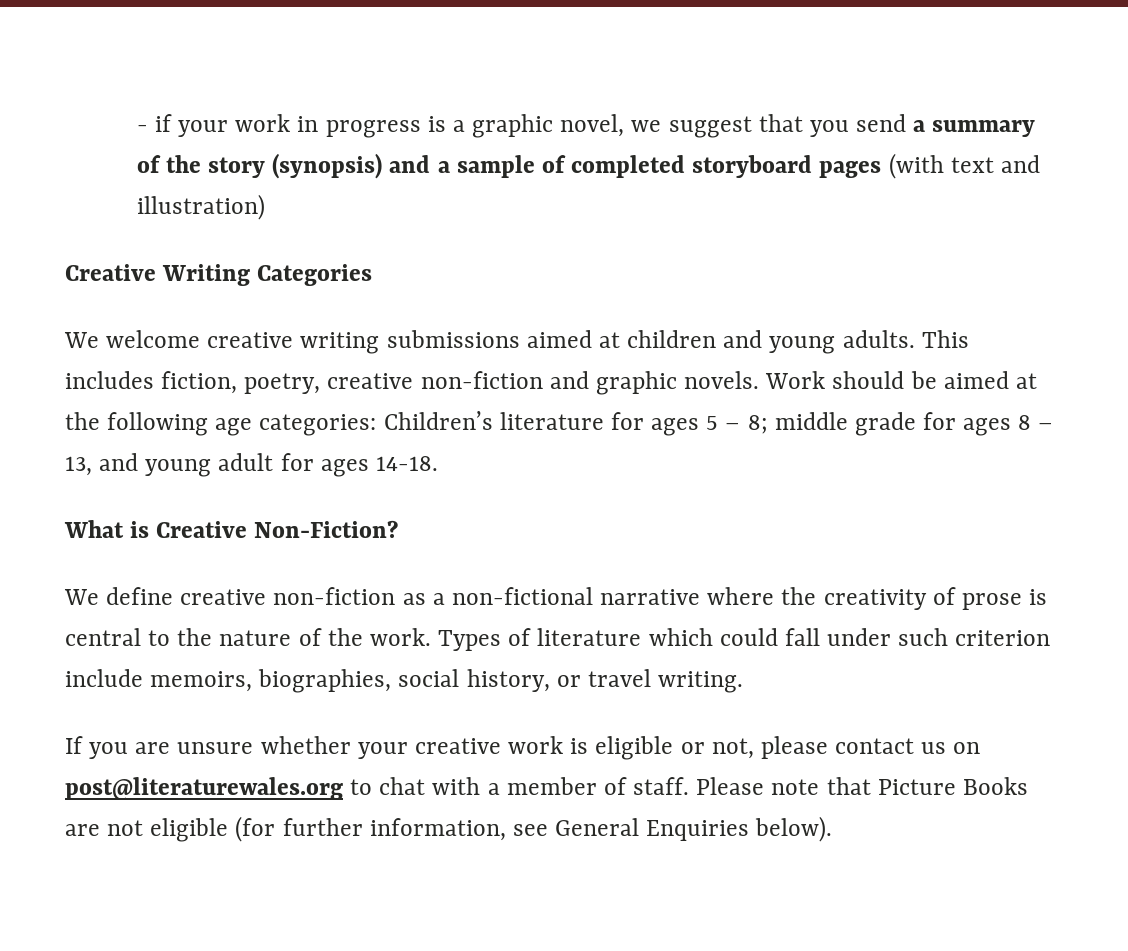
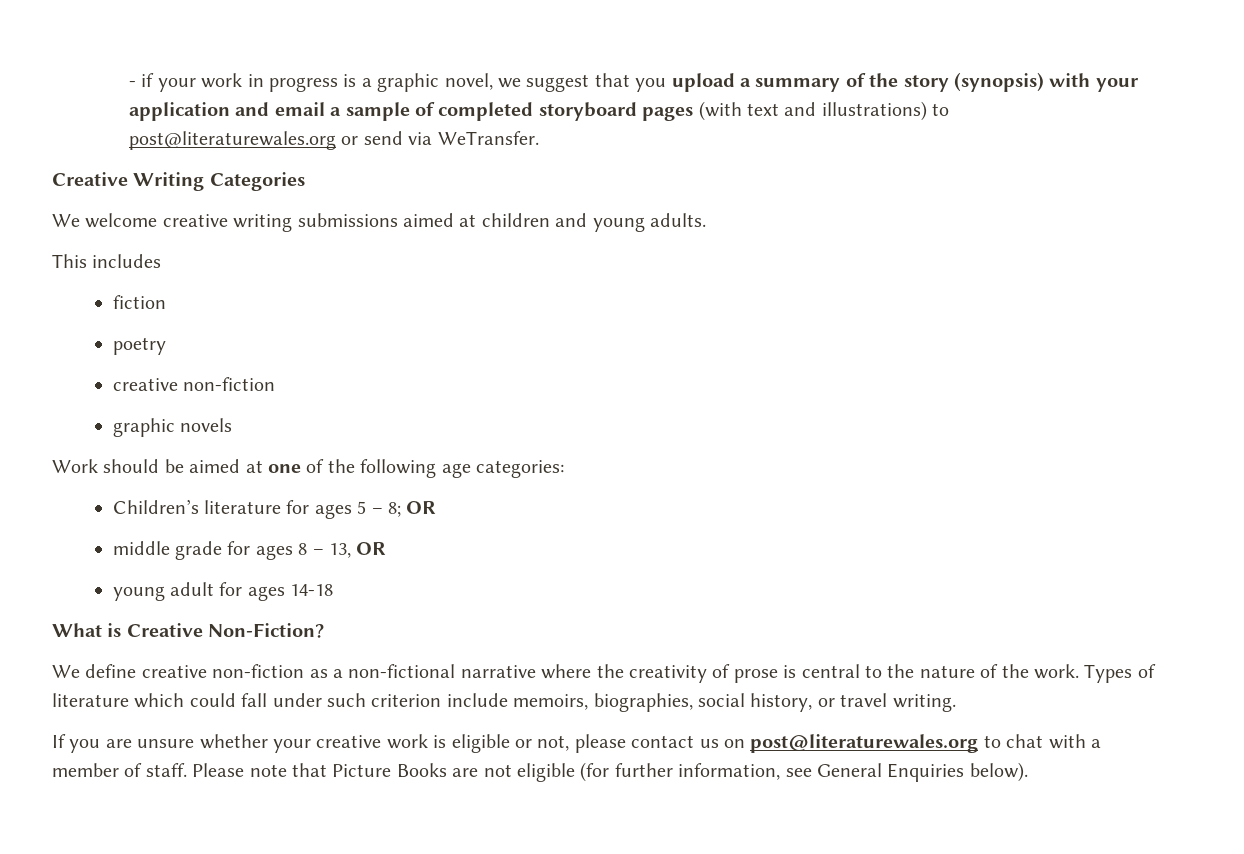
[856,114,907,132] send -> [671,73,735,92] upload
[389,155,431,173] and -> [1049,73,1139,92] [129,102,325,121] with your application and email
[136,194,265,220] illustration) -> [821,101,950,121] [129,131,539,150] illustrations) to post@literaturewales.org or send via WeTransfer.
(915, 339) none -> (706, 220) //
[161,371,760,395] fiction, poetry, creative non-fiction and graphic novels. -> [112,295,166,309] [112,337,166,355] [112,377,275,391] [112,418,232,437] // fiction // poetry // creative non-fiction // graphic novels //
(1037, 381) none -> [268,459,325,473] one of
(377, 425) none -> (564, 469) //
(768, 424) none -> [406,501,437,514] OR //
[99,453,139,471] and -> [356,542,387,555] OR //
[375,456,438,471] 14-18. -> [290,584,334,596] 14-18

